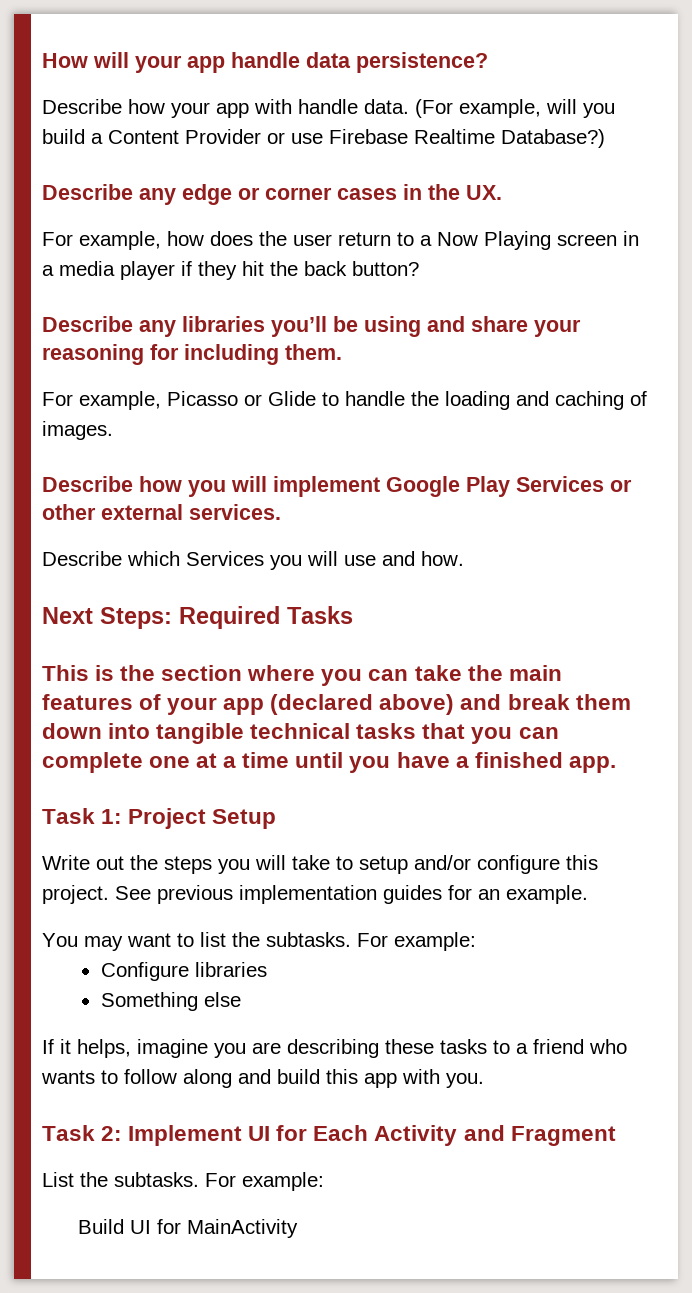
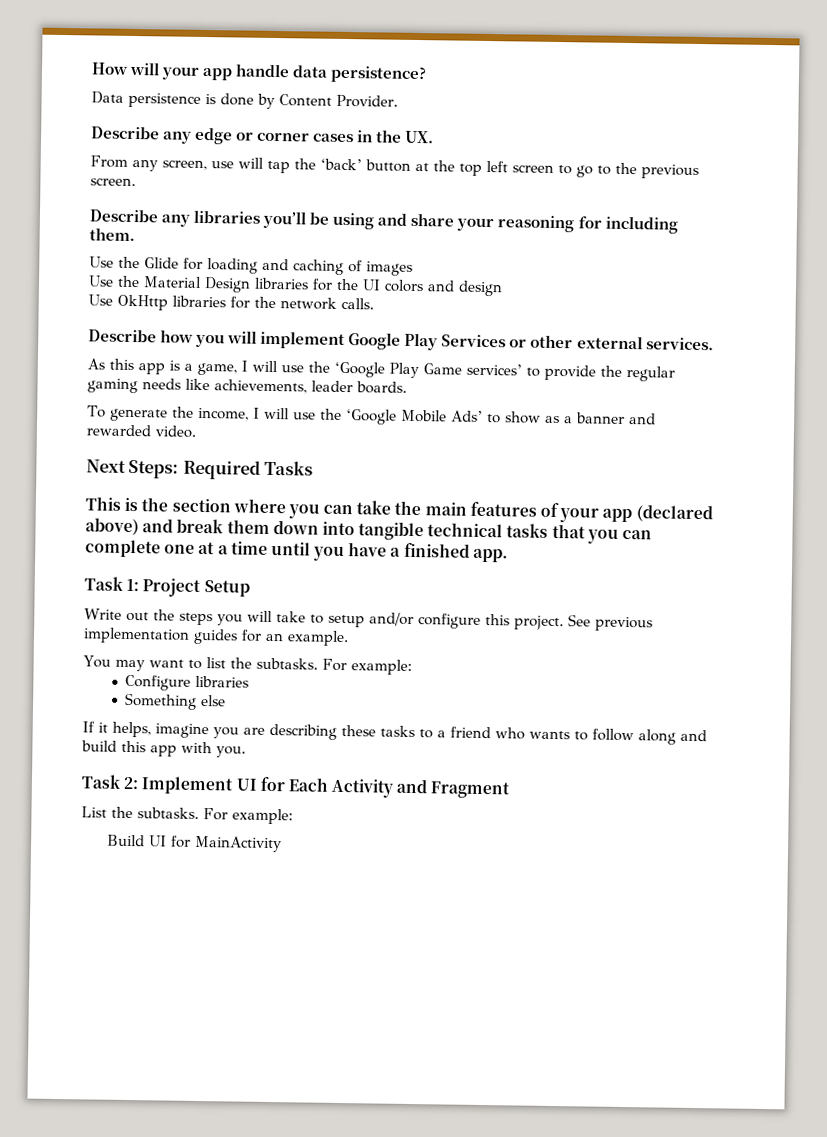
[42,99,615,118] [42,129,605,148] Describe how your app with handle data. (For example, will you build a Content Provider or use Firebase Realtime Database?) -> [91,91,398,109] Data persistence is done by Content Provider.
[42,231,639,250] [42,261,419,280] For example, how does the user return to a Now Playing screen in a media player if they hit the back button? -> [90,155,699,179] [90,177,136,187] From any screen, use will tap the ‘back’ button at the top left screen to go to the previous screen.
[42,391,647,410] [42,421,113,440] For example, Picasso or Glide to handle the loading and caching of images. -> [89,256,413,276] [88,275,503,297] [88,294,374,311] Use the Glide for loading and caching of images // Use the Material Design libraries for the UI colors and design // Use OkHttp libraries for the network calls.
[42,551,464,570] Describe which Services you will use and how. -> [87,358,675,382] [87,378,407,394] [87,405,656,425] [86,424,196,438] As this app is a game, I will use the ‘Google Play Game services’ to provide the regular gaming needs like achievements, leader boards. // To generate the income, I will use the ‘Google Mobile Ads’ to show as a banner and rewarded video.

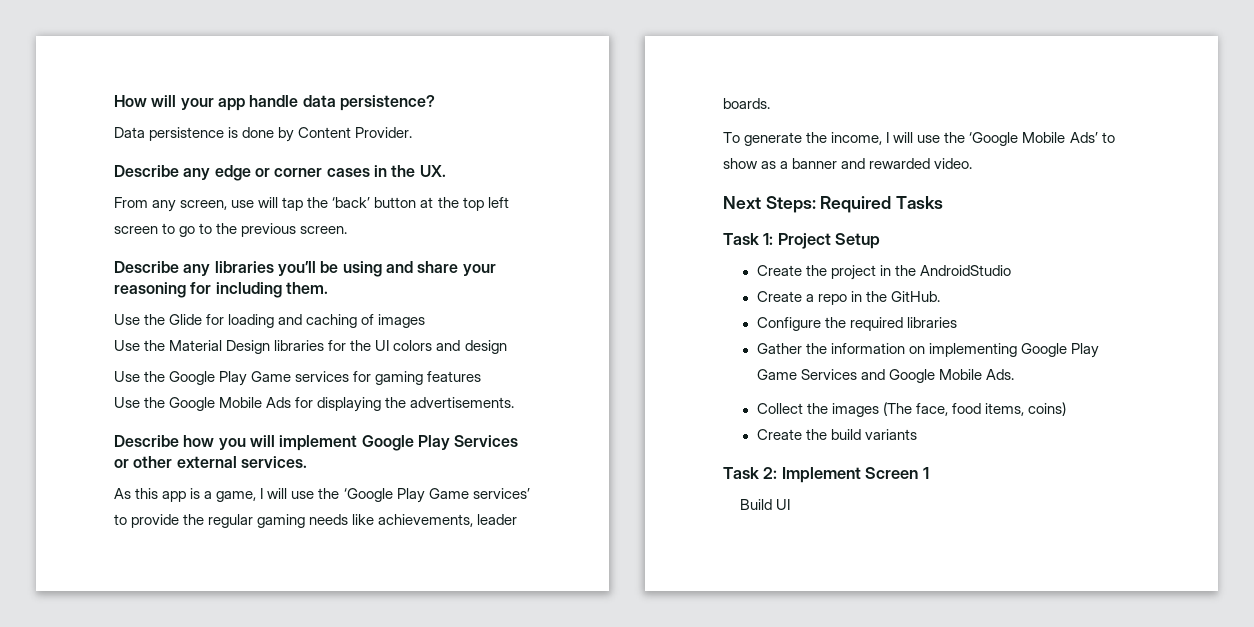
[117,294,374,311] OkHttp libraries for the network calls. -> [144,371,482,386] [114,397,515,412] the Google Play Game services for gaming features // Use the Google Mobile Ads for displaying the advertisements.
[85,496,713,523] [85,517,653,544] [85,539,508,563] [84,576,250,598] [84,608,653,632] [83,627,349,647] [83,655,412,675] This is the section where you can take the main features of your app (declared above) and break them down into tangible technical tasks that you can complete one at a time until you have a finished app. // Task 1: Project Setup // Write out the steps you will take to setup and/or configure this project. See previous implementation guides for an example. // You may want to list the subtasks. For example: -> [723,233,881,249] [756,265,1012,280] [756,291,941,305] Task 1: Project Setup // Create the project in the AndroidStudio // Create a repo in the GitHub.
(192, 682) none -> [824,317,903,331] the required
[124,692,227,710] [82,721,707,745] [81,740,246,758] [81,774,511,799] [81,806,293,825] Something else // If it helps, imagine you are describing these tasks to a friend who wants to follow along and build this app with you. // Task 2: Implement UI for Each Activity and Fragment // List the subtasks. For example: -> [756,343,1100,358] [756,369,1015,383] [756,402,1067,417] [756,429,917,440] [723,467,929,483] Gather the information on implementing Google Play Game Services and Google Mobile Ads. // Collect the images (The face, food items, coins) // Create the build variants // Task 2: Implement Screen 1
[170,835,282,853] for MainActivity -> (791, 504) none

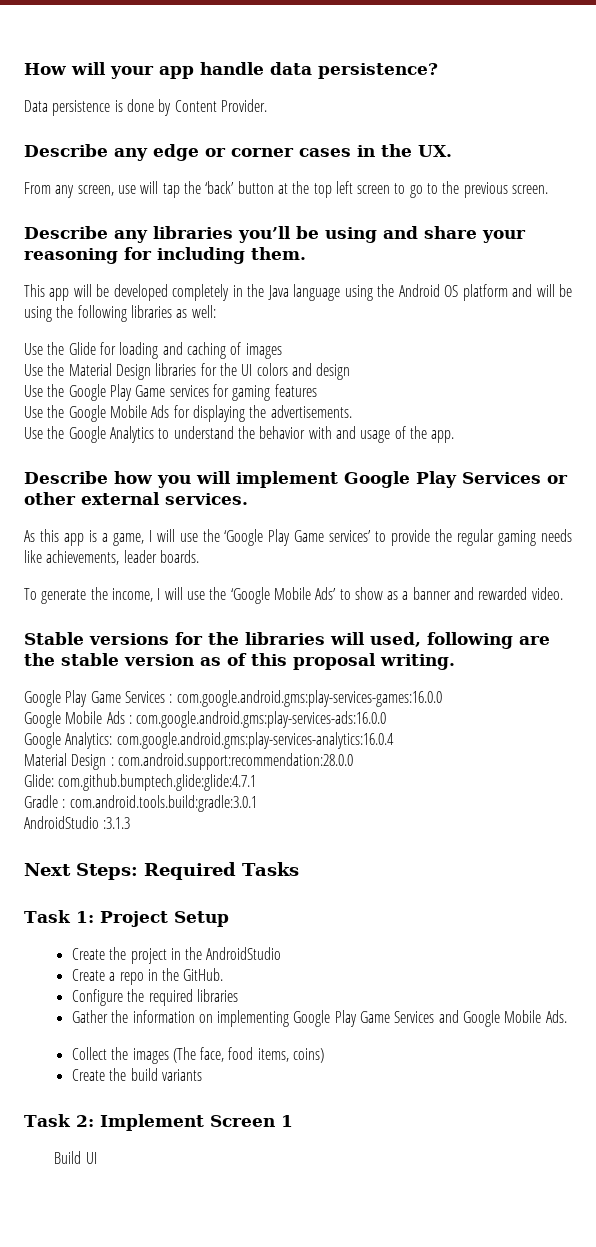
(328, 288) none -> [24,284,572,301] [24,305,216,322] // This app will be developed completely in the Java language using the Android OS platform and will be using the following libraries as well:
(515, 402) none -> [24,426,455,443] // Use the Google Analytics to understand the behavior with and usage of the app.
(973, 163) none -> [24,632,550,649] [24,653,455,670] [24,690,442,707] [24,711,387,728] [24,732,394,749] [24,753,353,770] [24,774,257,791] [24,795,257,812] [24,816,131,829] // Stable versions for the libraries will used, following are the stable version as of this proposal writing. // Google Play Game Services : com.google.android.gms:play-services-games:16.0.0 // Google Mobile Ads : com.google.android.gms:play-services-ads:16.0.0 // Google Analytics: com.google.android.gms:play-services-analytics:16.0.4 // Material Design : com.android.support:recommendation:28.0.0 // Glide: com.github.bumptech.glide:glide:4.7.1 // Gradle : com.android.tools.build:gradle:3.0.1 // AndroidStudio :3.1.3

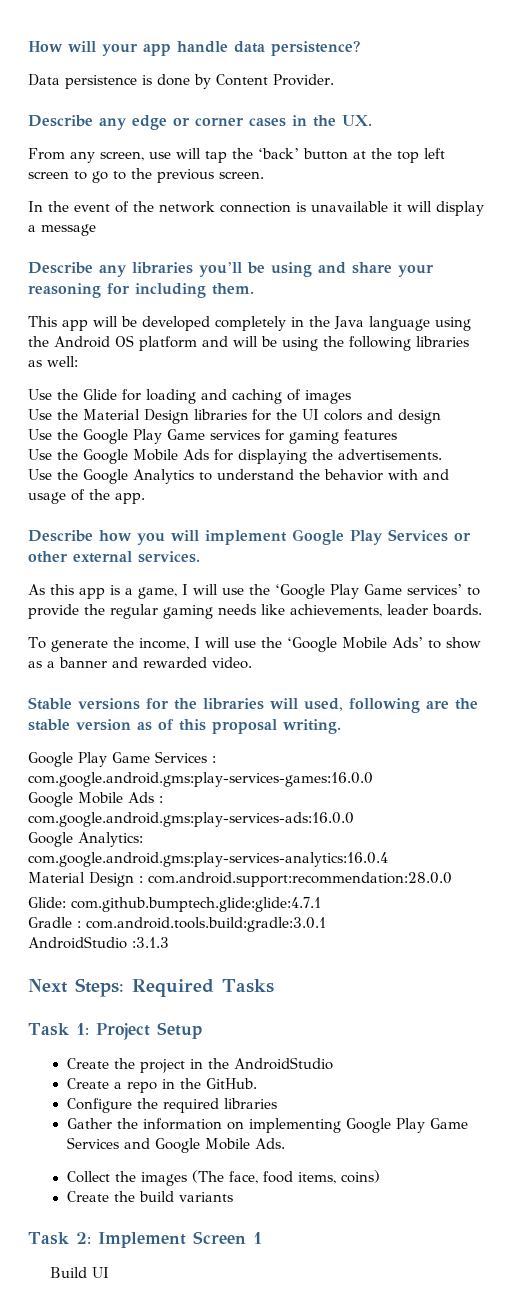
(549, 189) none -> [28,201,484,216] [28,224,96,236] // In the event of the network connection is unavailable it will display a message

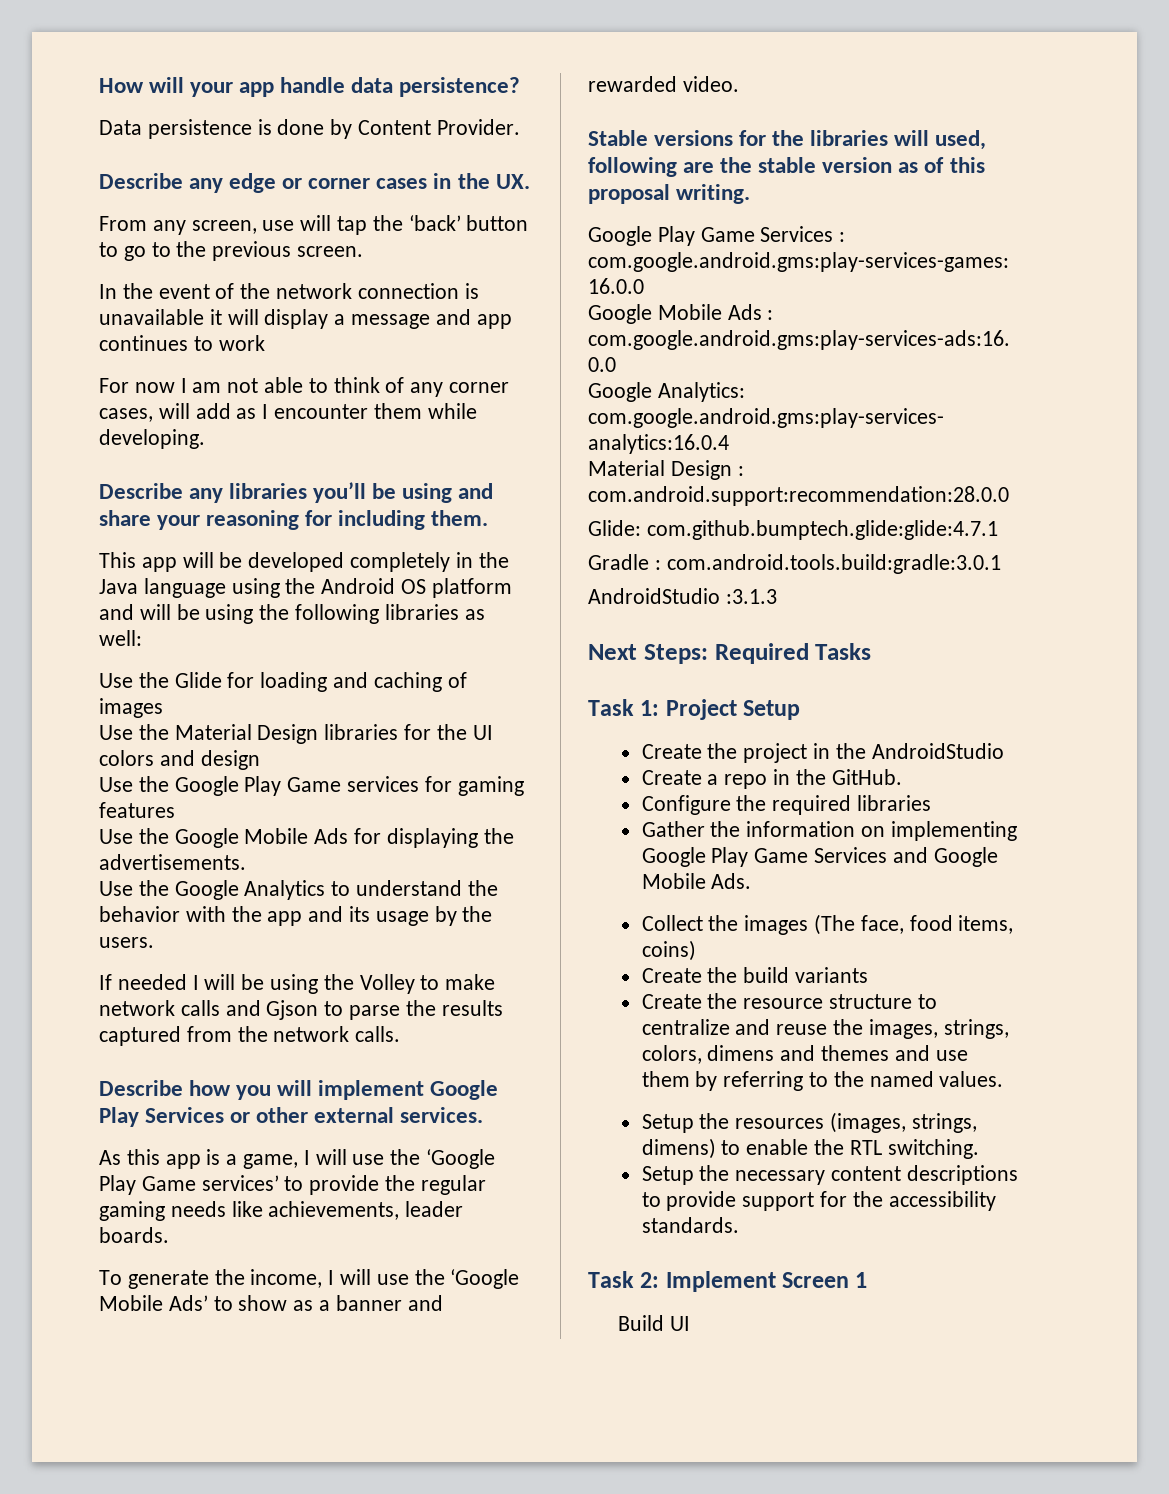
[353,148,445,163] [28,171,69,179] at the top left screen -> (529, 223) none
(96, 230) none -> [435,309,512,329] [99,335,265,351] [99,377,510,397] [99,403,477,422] [99,429,205,449] and app continues to work // For now I am not able to think of any corner cases, will add as I encounter them while developing.
[423,469,449,480] [28,489,145,504] and usage of the app. -> [231,906,493,926] [99,937,154,948] [99,974,496,994] [99,1000,503,1020] [99,1026,401,1046] the app and its usage by the users. // If needed I will be using the Volley to make network calls and Gjson to parse the results captured from the network calls.
(233, 1197) none -> [641,993,937,1009] [641,1019,1009,1039] [641,1045,968,1064] [641,1071,1004,1091] [641,1112,977,1133] [641,1138,979,1159] [641,1165,1018,1185] [641,1191,996,1211] [641,1217,739,1233] // Create the resource structure to centralize and reuse the images, strings, colors, dimens and themes and use them by referring to the named values. // Setup the resources (images, strings, dimens) to enable the RTL switching. // Setup the necessary content descriptions to provide support for the accessibility standards.

